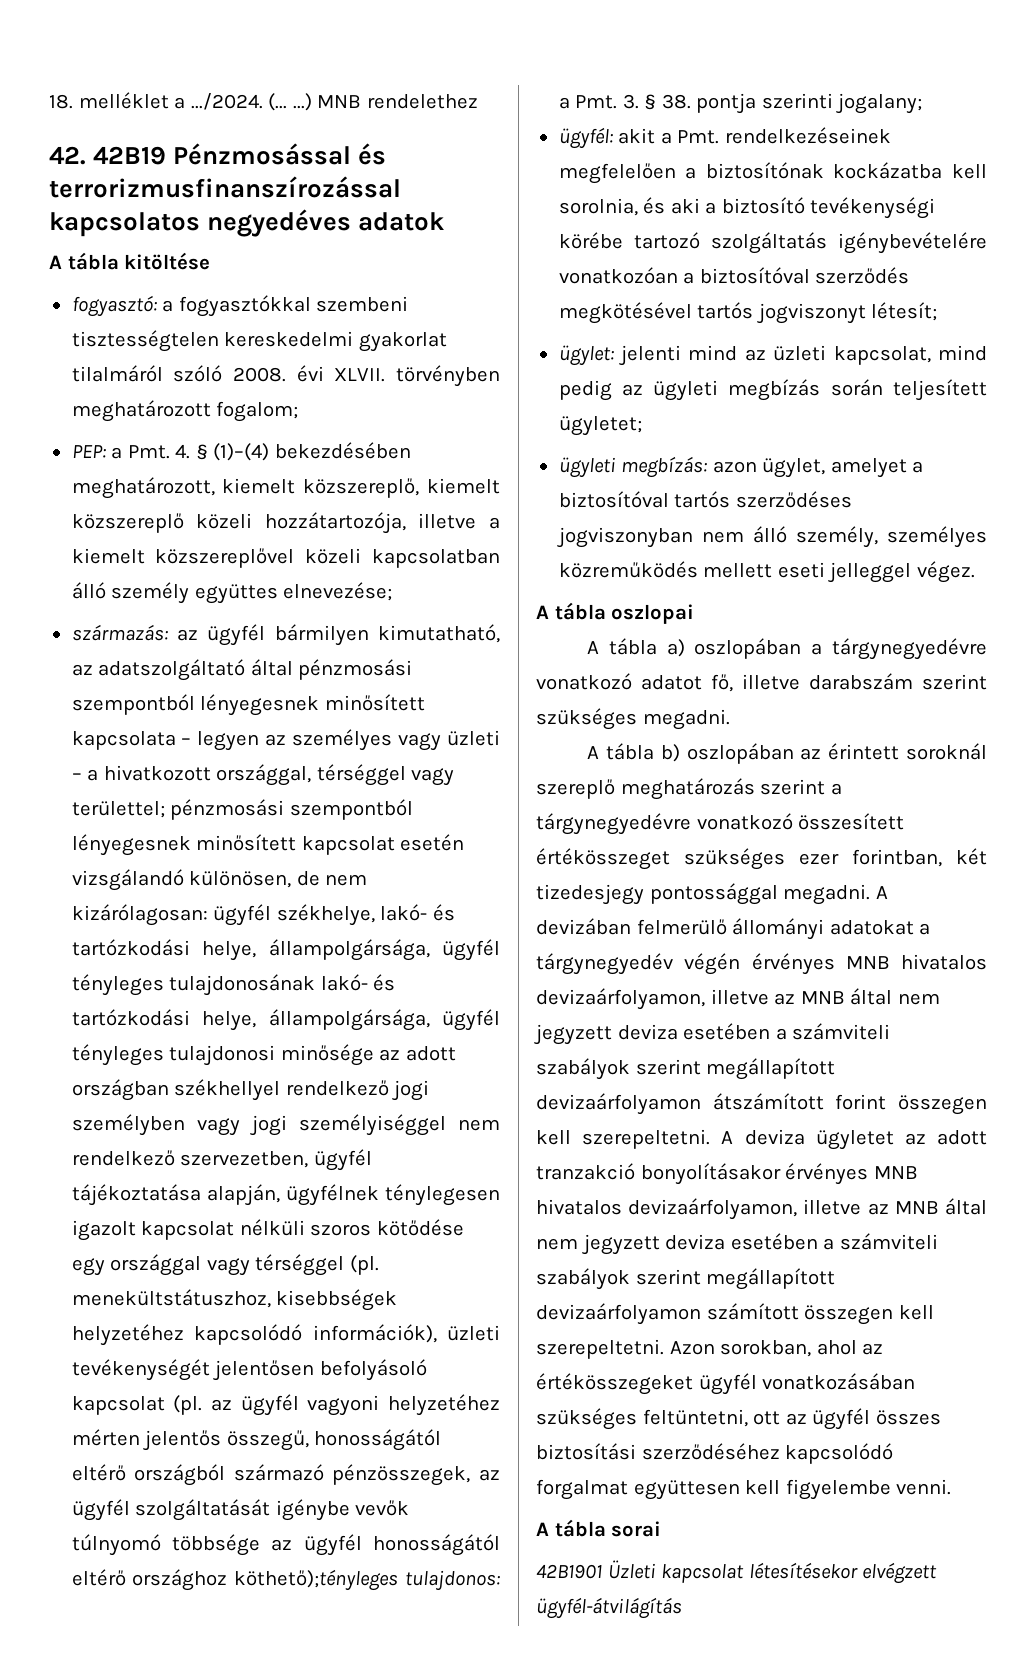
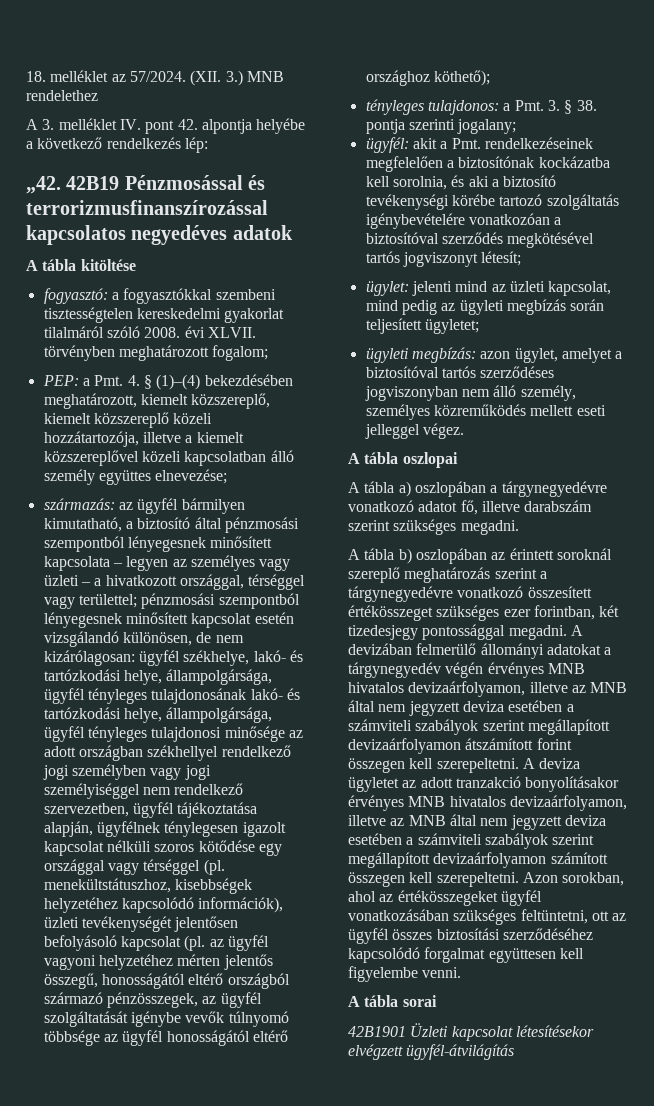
[174,93,478,111] [49,146,86,165] a .../2024. (... ...) MNB rendelethez // 42. -> [111,70,284,86] [26,90,98,101] [26,118,306,134] [26,137,208,153] [26,176,61,194] az 57/2024. (XII. 3.) MNB rendelethez // A 3. melléklet IV. pont 42. alpontja helyébe a következő rendelkezés lép: // „42.
[71,659,246,681] az adatszolgáltató -> [125,517,191,529] a biztosító
[234,1569,399,1591] köthető);tényleges -> [433,70,490,86] [365,99,424,115] köthető); // tényleges

